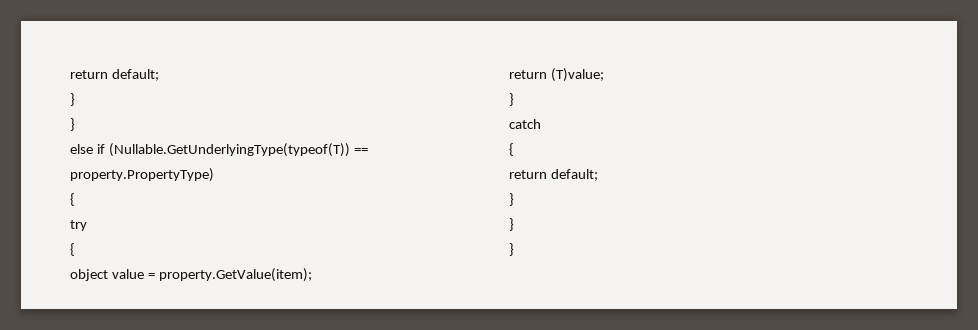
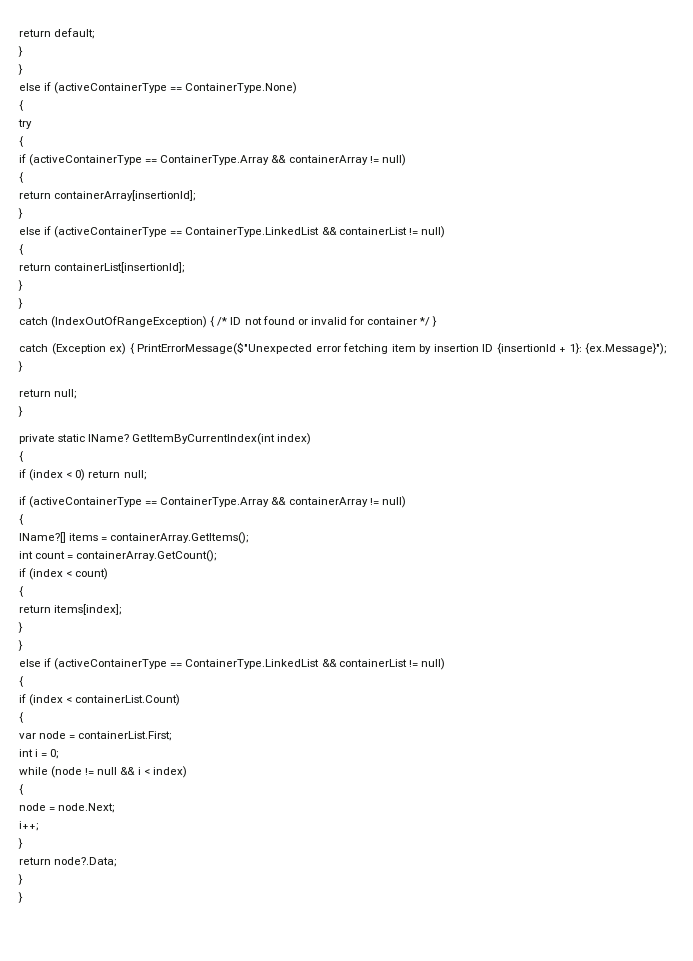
[108,143,368,157] [70,168,214,182] (Nullable.GetUnderlyingType(typeof(T)) == property.PropertyType) -> [54,82,298,94] (activeContainerType == ContainerType.None)
[70,268,312,282] [509,68,604,82] [509,93,514,106] [509,119,541,129] [509,143,514,156] [509,169,598,181] [509,193,514,206] object value = property.GetValue(item); // return (T)value; // } // catch // { // return default; // } -> [19,154,406,166] [19,172,24,183] [19,190,196,201] [18,208,23,219] [19,226,445,238] [19,244,24,255] [19,262,185,273] [18,280,23,291] [18,298,23,309] [19,316,438,328] [19,342,666,355] [18,361,23,372] [19,389,77,399] [18,406,23,417] [19,433,312,445] [19,451,24,462] [19,469,146,481] [19,496,406,508] [19,514,24,525] [19,532,249,544] [19,550,217,562] [19,568,109,580] [19,586,24,597] [19,604,122,615] [18,622,23,633] [18,640,23,651] [19,658,445,670] [19,676,24,687] [19,694,181,706] [19,712,24,723] [19,731,172,741] [19,749,59,759] [19,766,187,778] [19,784,24,795] [19,803,115,813] [19,821,38,831] [18,838,23,849] [19,857,117,867] if (activeContainerType == ContainerType.Array && containerArray != null) // { // return containerArray[insertionId]; // } // else if (activeContainerType == ContainerType.LinkedList && containerList != null) // { // return containerList[insertionId]; // } // } // catch (IndexOutOfRangeException) { /* ID not found or invalid for container */ } // catch (Exception ex) { PrintErrorMessage($"Unexpected error fetching item by insertion ID {insertionId + 1}: {ex.Message}"); } // return null; // } // private static IName? GetItemByCurrentIndex(int index) // { // if (index < 0) return null; // if (activeContainerType == ContainerType.Array && containerArray != null) // { // IName?[] items = containerArray.GetItems(); // int count = containerArray.GetCount(); // if (index < count) // { // return items[index]; // } // } // else if (activeContainerType == ContainerType.LinkedList && containerList != null) // { // if (index < containerList.Count) // { // var node = containerList.First; // int i = 0; // while (node != null && i < index) // { // node = node.Next; // i++; // } // return node?.Data;

